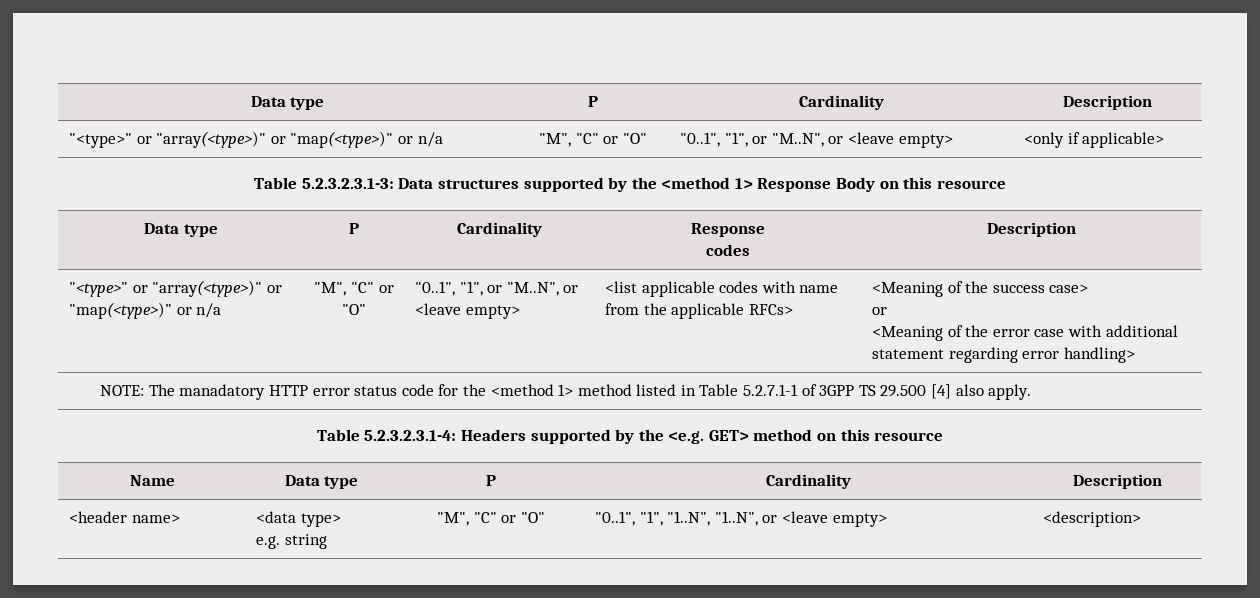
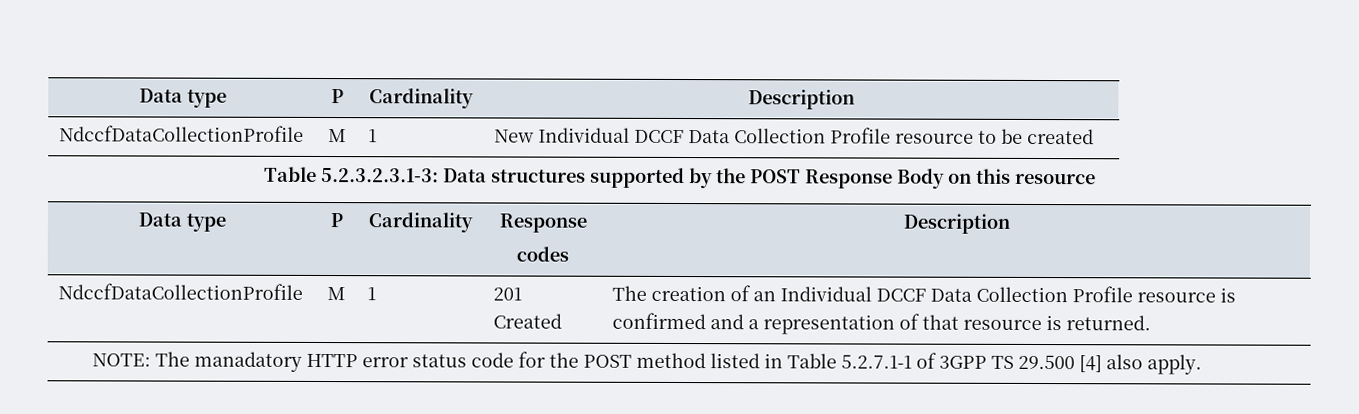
[250,96,325,110] [588,96,598,107] [799,95,884,110] [1063,95,1152,110] [69,131,443,148] [539,133,647,147] [680,132,953,148] [1024,132,1165,148] Data type | P | Cardinality | Description // "<type>" or "array(<type>)" or "map(<type>)" or n/a | "M", "C" or "O" | "0..1", "1", or "M..N", or <leave empty> | <only if applicable> -> [138,88,227,108] [330,89,344,104] [369,88,474,109] [748,89,856,110] [59,125,305,142] [327,129,347,143] [368,129,378,143] [494,127,1095,145] Data type | P | Cardinality | Description // NdccfDataCollectionProfile | M | 1 | New Individual DCCF Data Collection Profile resource to be created
[661,177,753,189] <method 1> -> [750,169,801,184] POST
[69,280,282,297] [69,302,222,319] [314,282,394,296] [342,304,366,315] [415,281,579,296] [415,303,520,319] [605,281,839,297] [605,303,793,319] [872,281,1089,297] [872,307,888,315] [872,325,1178,341] [872,347,1135,363] "<type>" or "array(<type>)" or "map(<type>)" or n/a | "M", "C" or "O" | "0..1", "1", or "M..N", or <leave empty> | <list applicable codes with name from the applicable RFCs> | <Meaning of the success case> // or // <Meaning of the error case with additional statement regarding error handling> -> [58,283,304,300] [326,287,346,301] [367,287,377,301] [493,287,523,301] [493,313,563,329] [612,285,1237,303] [612,312,1152,335] NdccfDataCollectionProfile | M | 1 | 201 Created | The creation of an Individual DCCF Data Collection Profile resource is confirmed and a representation of that resource is returned.
[490,384,574,396] <method 1> -> [583,354,633,368] POST
[316,429,944,444] [129,475,175,486] [284,475,359,489] [486,475,496,486] [766,474,851,489] [1072,474,1162,489] [69,511,180,523] [256,511,341,527] [256,534,327,549] [437,512,545,526] [595,511,887,527] [1043,511,1142,527] // Table 5.2.3.2.3.1-4: Headers supported by the <e.g. GET> method on this resource // Name | Data type | P | Cardinality | Description // <header name> | <data type> // e.g. string | "M", "C" or "O" | "0..1", "1", "1..N", "1..N", or <leave empty> | <description> -> (1203, 364) none

